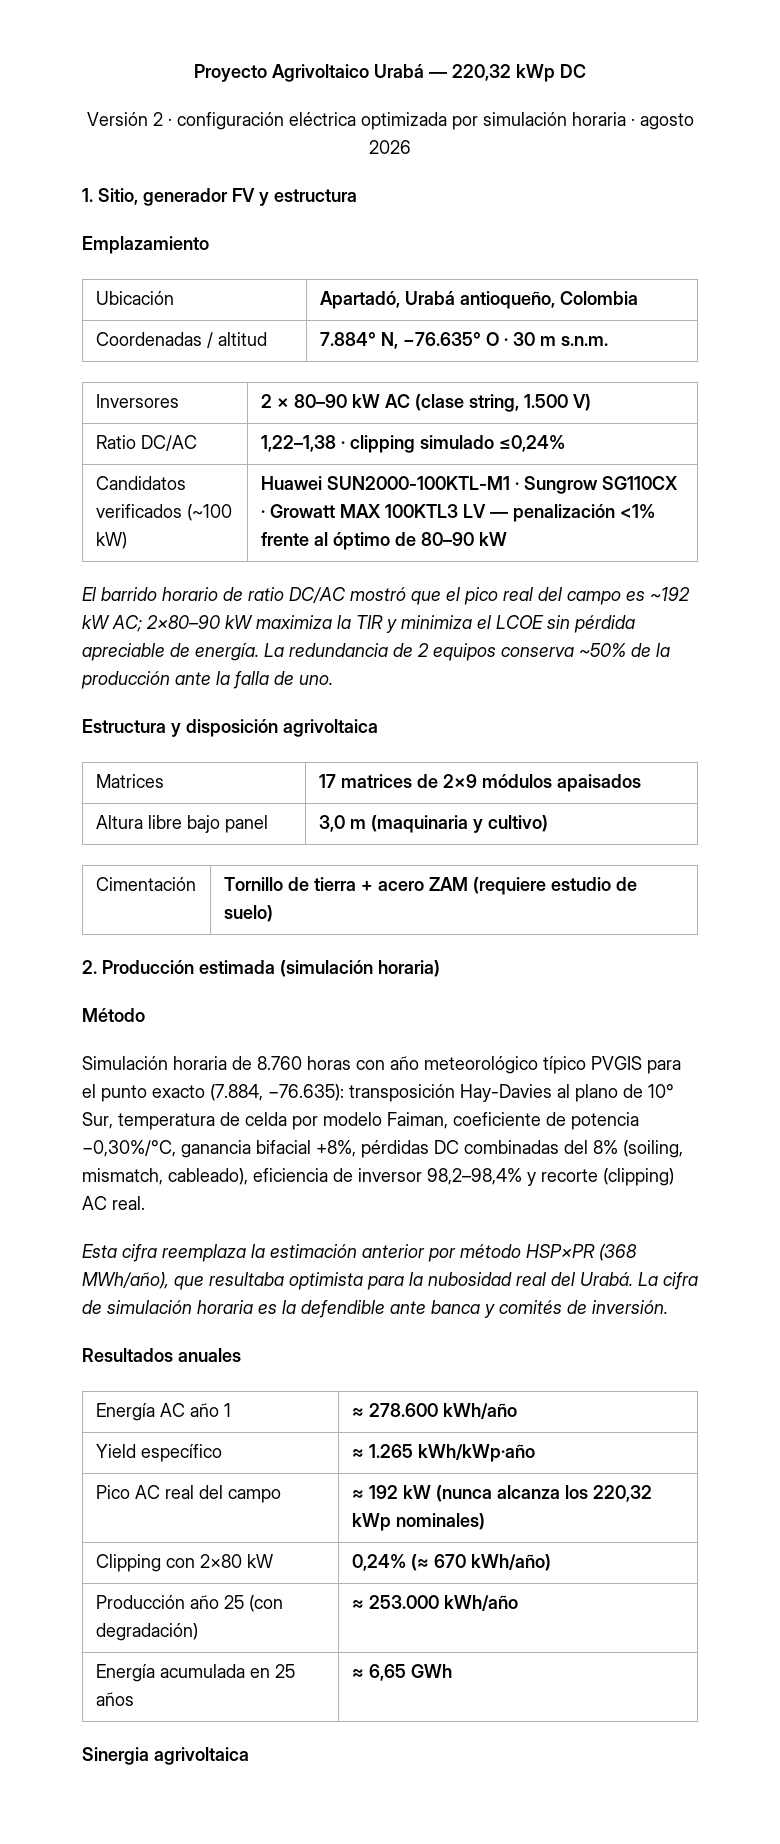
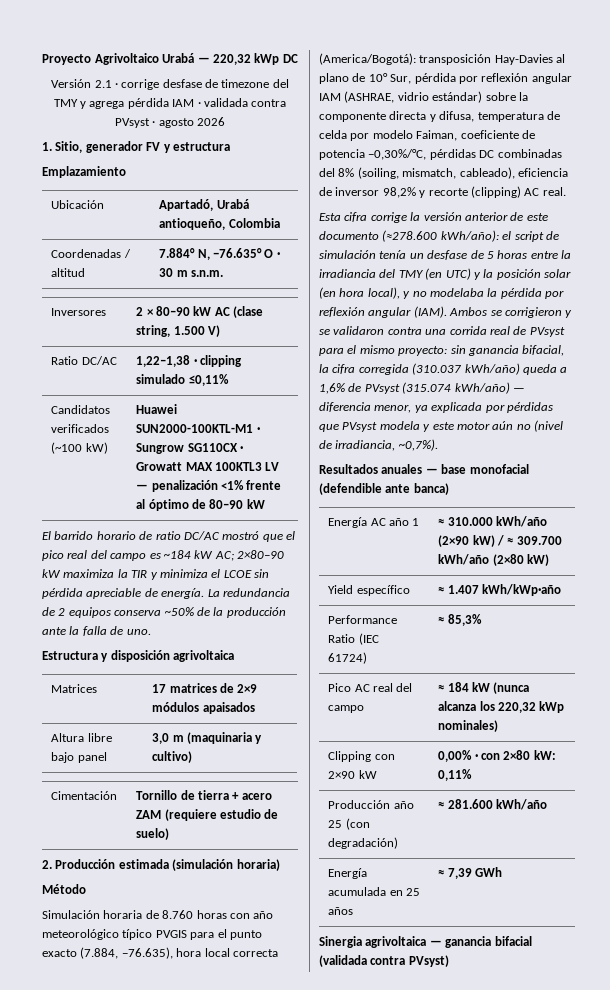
[152,112,626,130] 2 · configuración eléctrica optimizada por simulación horaria -> [94,79,289,90] [53,98,287,109] [114,118,150,128] 2.1 · corrige desfase de timezone del TMY y agrega pérdida IAM · validada contra PVsyst
[498,435,565,452] ≤0,24% -> [188,374,229,386] ≤0,11%
[650,587,690,601] ~192 -> [163,550,191,559] ~184
[268,1084,344,1101] −76.635): -> [121,947,278,959] [319,53,416,65] −76.635), hora local correcta (America/Bogotá):
(113, 1120) none -> [414,73,572,84] [319,91,528,103] [319,111,475,122] pérdida por reflexión angular IAM (ASHRAE, vidrio estándar) sobre la componente directa y difusa,
[181,1140,356,1158] ganancia bifacial +8%, -> (427, 154) none
[427,1168,522,1185] 98,2–98,4% -> [382,187,416,198] 98,2%
[162,1244,637,1262] [82,1272,698,1290] [82,1300,668,1318] [82,1348,241,1362] reemplaza la estimación anterior por método HSP×PR (368 MWh/año), que resultaba optimista para la nubosidad real del Urabá. La cifra de simulación horaria es la defendible ante banca y comités de inversión. // Resultados anuales -> [370,212,548,223] [319,230,559,242] [319,250,571,260] [319,268,571,280] [319,287,564,299] [319,306,573,318] [319,326,565,337] [319,345,565,356] [319,363,568,375] [319,382,525,394] [319,402,553,413] [319,420,563,432] [319,439,438,451] [319,464,529,474] [319,483,449,495] corrige la versión anterior de este documento (≈278.600 kWh/año): el script de simulación tenía un desfase de 5 horas entre la irradiancia del TMY (en UTC) y la posición solar (en hora local), y no modelaba la pérdida por reflexión angular (IAM). Ambos se corrigieron y se validaron contra una corrida real de PVsyst para el mismo proyecto: sin ganancia bifacial, la cifra corregida (310.037 kWh/año) queda a 1,6% de PVsyst (315.074 kWh/año) — diferencia menor, ya explicada por pérdidas que PVsyst modela y este motor aún no (nivel de irradiancia, ~0,7%). // Resultados anuales — base monofacial (defendible ante banca)
[368,1403,517,1419] 278.600 kWh/año -> [447,516,548,527] [438,535,562,547] [438,554,550,566] 310.000 kWh/año (2×90 kW) / ≈ 309.700 kWh/año (2×80 kW)
[368,1444,413,1458] 1.265 -> [447,585,479,594] 1.407
(535, 1453) none -> [328,615,398,624] [328,633,379,645] [328,652,368,664] [438,614,482,626] // Performance Ratio (IEC 61724) | ≈ 85,3%
[368,1485,398,1499] 192 -> [447,682,469,692] 184
[199,1554,242,1568] 2×80 -> [328,771,356,779] 2×90
[351,1554,551,1571] 0,24% (≈ 670 kWh/año) -> [438,750,556,762] [438,769,473,781] 0,00% · con 2×80 kW: 0,11%
[368,1595,439,1609] 253.000 -> [447,799,493,809] 281.600
[368,1664,406,1681] 6,65 -> [447,868,472,879] 7,39
(249, 1756) none -> [429,936,532,948] [319,955,449,967] — ganancia bifacial (validada contra PVsyst)

